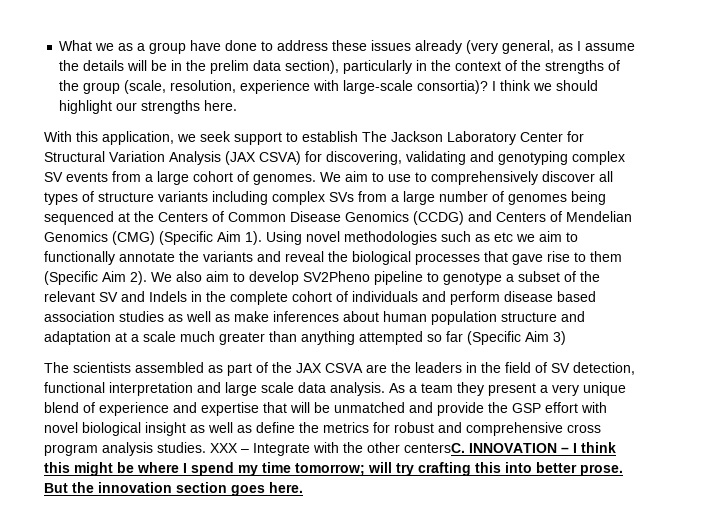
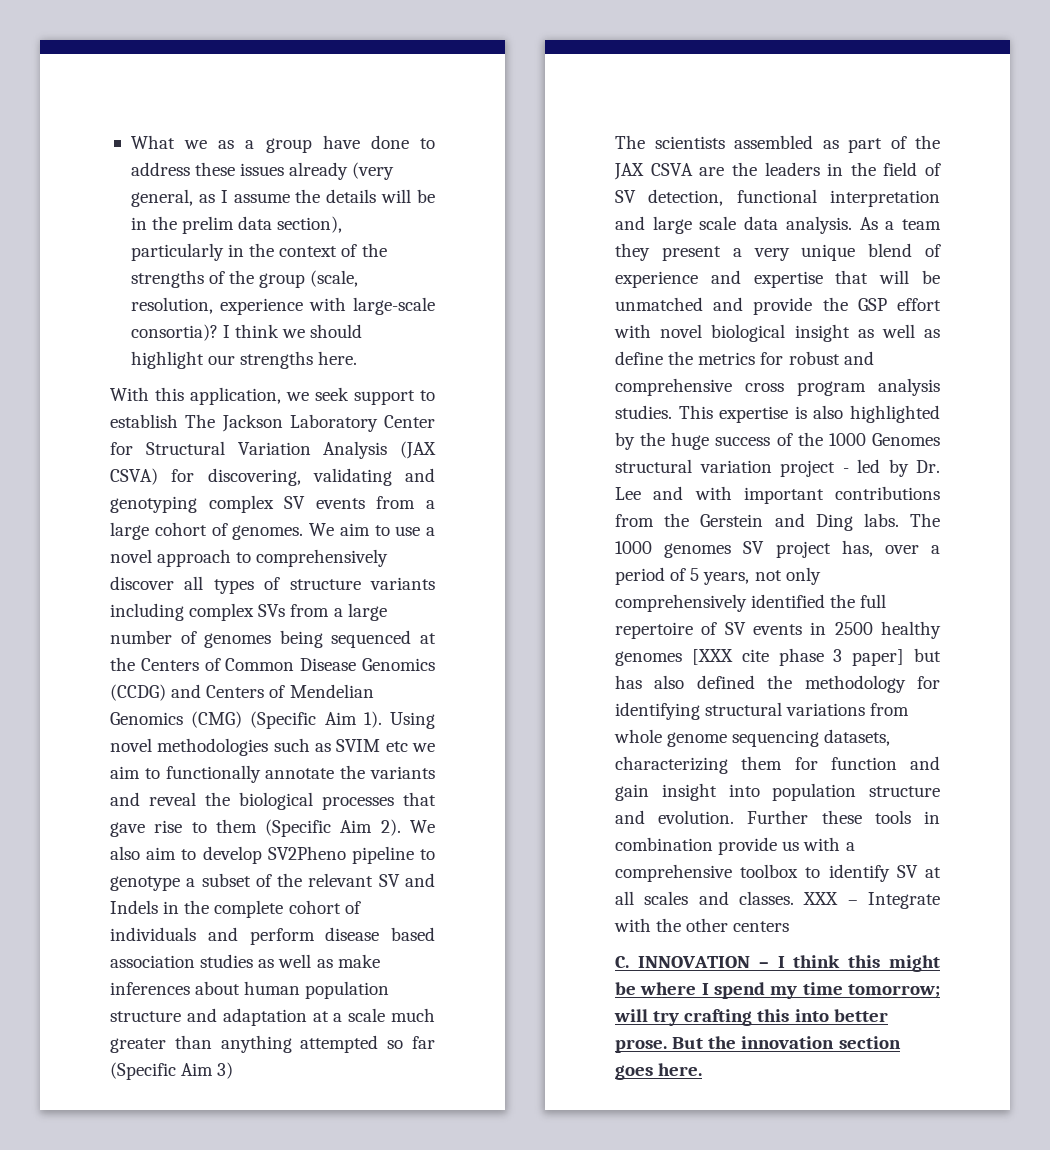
(411, 178) none -> [426,527,435,536] [110,549,232,567] a novel approach
(490, 238) none -> [336,739,381,752] SVIM
(206, 447) none -> [678,405,940,423] [615,432,940,450] [615,459,940,477] [615,486,940,504] [615,513,940,531] [615,540,940,558] [615,567,821,585] [615,594,887,612] [615,621,941,639] [615,648,941,666] [615,675,940,693] [615,702,910,720] [614,729,891,747] [615,756,940,774] [615,783,940,801] [615,810,940,824] [615,837,855,855] [615,864,941,882] [615,891,794,905] This expertise is also highlighted by the huge success of the 1000 Genomes structural variation project - led by Dr. Lee and with important contributions from the Gerstein and Ding labs. The 1000 genomes SV project has, over a period of 5 years, not only comprehensively identified the full repertoire of SV events in 2500 healthy genomes [XXX cite phase 3 paper] but has also defined the methodology for identifying structural variations from whole genome sequencing datasets, characterizing them for function and gain insight into population structure and evolution. Further these tools in combination provide us with a comprehensive toolbox to identify SV at all scales and classes.
[404,443,465,453] centersC. -> [733,921,790,932] [615,956,629,968] centers // C.

